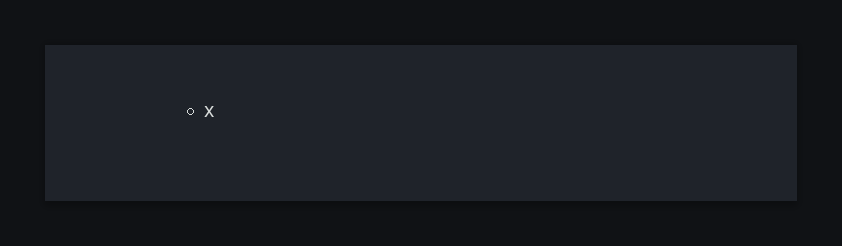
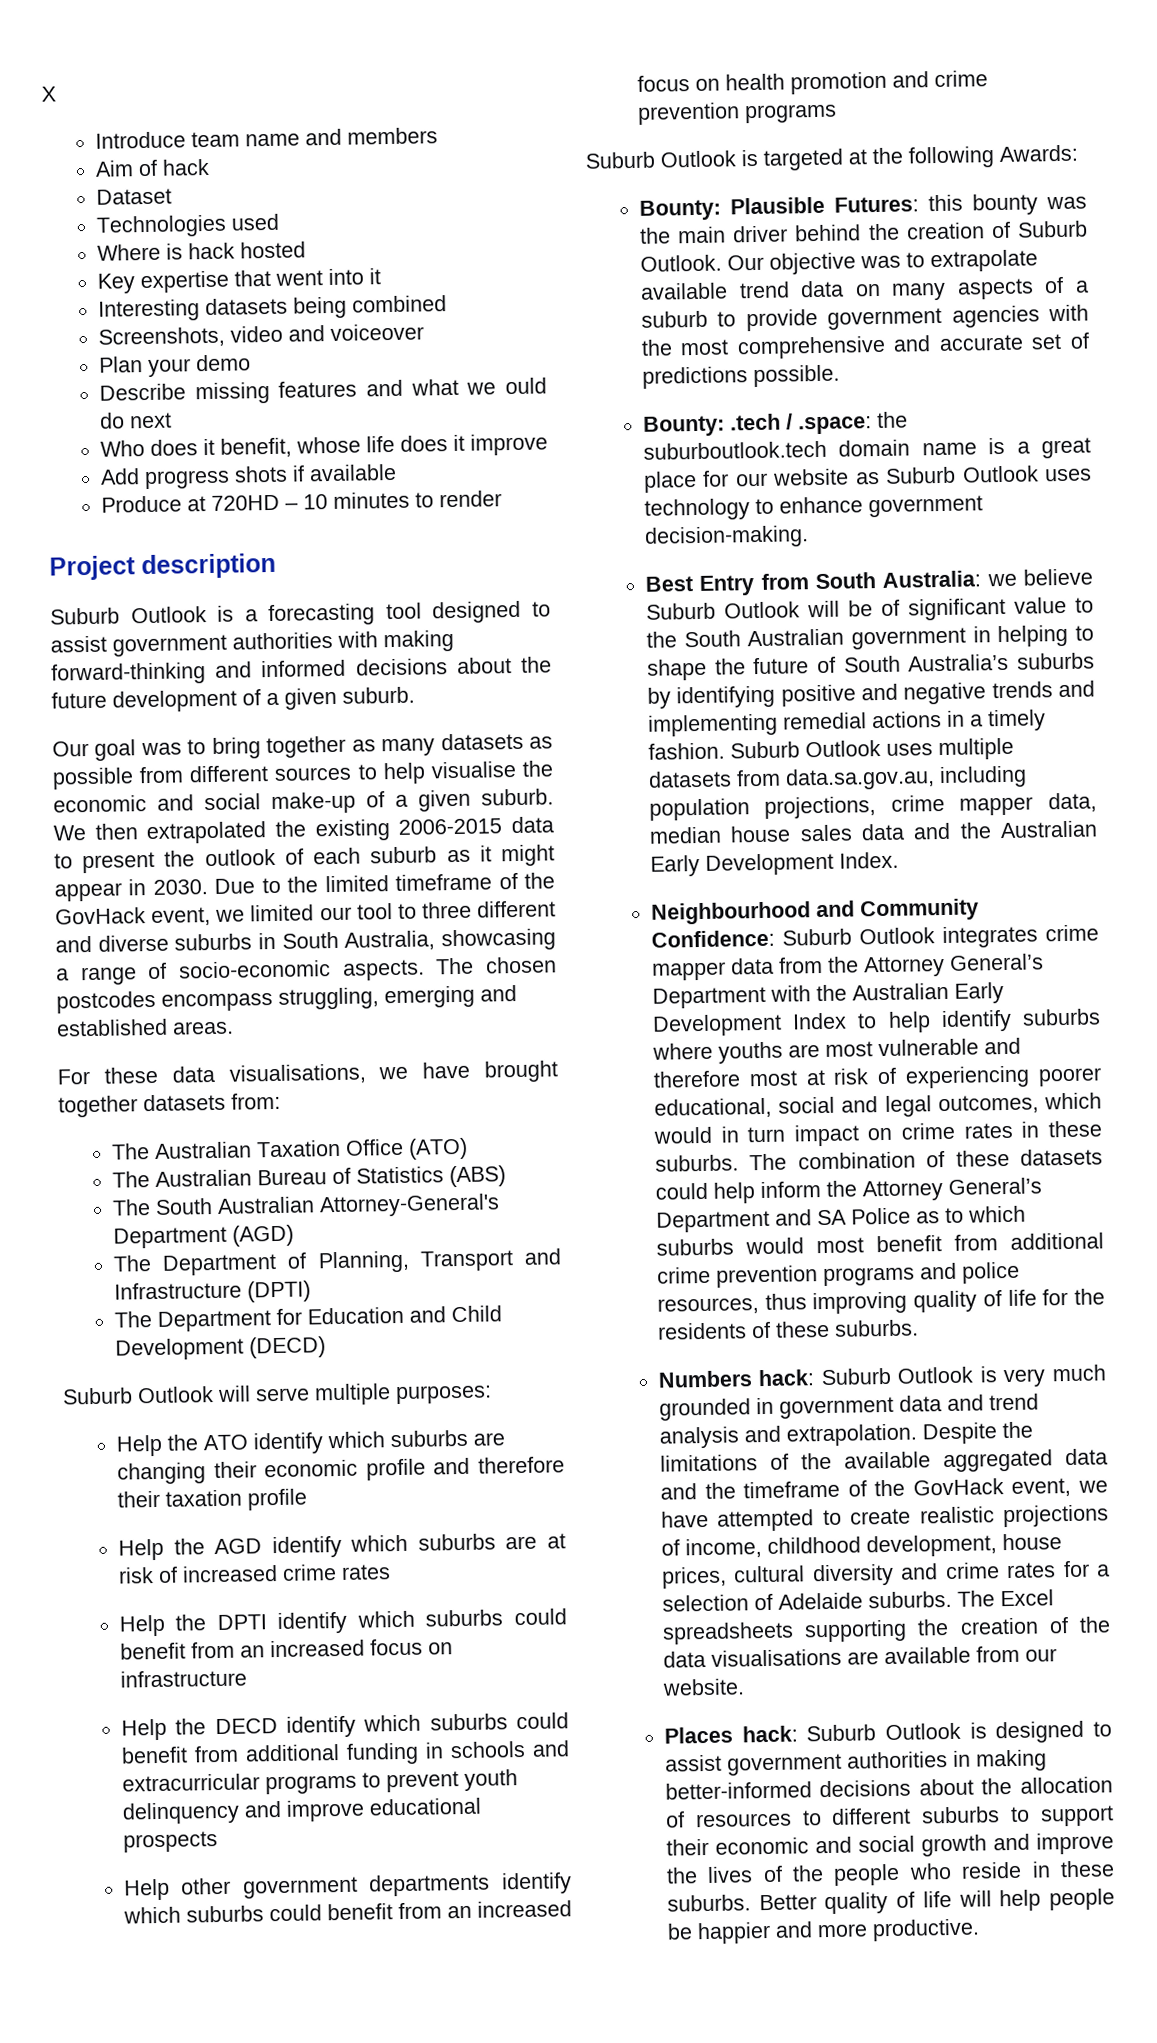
[204,106,215,117] x -> [41,86,56,102] [94,127,438,149] [94,158,210,177] [95,188,172,205] [95,213,279,238] [96,241,306,261] [96,268,381,294] [97,295,447,322] [97,323,424,348] [98,354,251,377] [98,377,548,405] [98,412,172,429] [99,433,548,458] [99,463,397,490] [100,490,502,513] [49,552,276,581] [50,600,551,627] [50,629,454,657] [51,656,552,686] [51,686,415,713] [52,732,554,761] [52,760,554,790] [53,788,554,815] [53,816,554,845] [54,844,555,874] [54,872,556,902] [55,900,556,926] [55,928,556,953] [56,956,557,986] [56,985,517,1014] [56,1018,234,1037] [57,1060,558,1085] [58,1092,281,1118] [110,1137,468,1160] [111,1165,506,1188] [111,1193,500,1218] [112,1224,294,1249] [112,1248,561,1276] [113,1280,311,1303] [113,1305,502,1332] [114,1336,326,1361] [62,1383,492,1406] [115,1429,505,1457] [116,1456,565,1485] [116,1488,307,1511] [117,1533,566,1561] [117,1564,391,1584] [118,1608,567,1637] [119,1638,453,1660] [119,1669,247,1688] [120,1712,569,1741] [120,1740,570,1765] [121,1769,518,1795] [121,1797,481,1825] [122,1831,218,1853] [123,1872,573,1901] [122,1900,572,1924] [636,70,988,95] [636,102,837,125] [585,144,1078,171] [638,193,1087,221] [638,220,1088,244] [639,249,1038,275] [639,276,1089,301] [640,304,1089,332] [640,332,1090,360] [641,364,840,389] [642,411,908,437] [642,437,1091,460] [642,465,1092,493] [643,495,983,521] [643,525,809,549] [644,568,1093,596] [645,596,1094,621] [645,624,1094,650] [646,652,1095,681] [646,680,1095,709] [646,709,1046,737] [647,737,1014,761] [647,765,1027,791] [648,792,1097,821] [648,820,1098,844] [649,851,899,877] [650,898,979,925] [650,924,1099,949] [651,953,1044,981] [651,982,1004,1009] [651,1008,1101,1037] [651,1037,1021,1064] [652,1065,1102,1089] [653,1092,1102,1119] [652,1120,1102,1147] [654,1148,1103,1172] [654,1177,1042,1204] [655,1205,1026,1233] [655,1232,1104,1256] [656,1261,1020,1288] [656,1288,1105,1315] [656,1319,919,1340] [657,1364,1106,1388] [658,1393,1039,1421] [658,1421,1033,1449] [659,1448,1108,1473] [659,1477,1108,1500] [660,1504,1109,1532] [660,1533,1062,1559] [660,1560,1110,1589] [661,1589,1054,1612] [661,1616,1111,1645] [662,1645,1057,1668] [661,1678,745,1696] [663,1720,1112,1744] [664,1749,1047,1776] [664,1776,1113,1800] [664,1805,1114,1828] [665,1832,1114,1857] [665,1860,1115,1886] [666,1888,1115,1915] [666,1918,980,1945] X // Introduce team name and members // Aim of hack // Dataset // Technologies used // Where is hack hosted // Key expertise that went into it // Interesting datasets being combined // Screenshots, video and voiceover // Plan your demo // Describe missing features and what we ould do next // Who does it benefit, whose life does it improve // Add progress shots if available // Produce at 720HD – 10 minutes to render // Project description // Suburb Outlook is a forecasting tool designed to assist government authorities with making forward-thinking and informed decisions about the future development of a given suburb. // Our goal was to bring together as many datasets as possible from different sources to help visualise the economic and social make-up of a given suburb. We then extrapolated the existing 2006-2015 data to present the outlook of each suburb as it might appear in 2030. Due to the limited timeframe of the GovHack event, we limited our tool to three different and diverse suburbs in South Australia, showcasing a range of socio-economic aspects. The chosen postcodes encompass struggling, emerging and established areas. // For these data visualisations, we have brought together datasets from: // The Australian Taxation Office (ATO) // The Australian Bureau of Statistics (ABS) // The South Australian Attorney-General's Department (AGD) // The Department of Planning, Transport and Infrastructure (DPTI) // The Department for Education and Child Development (DECD) // Suburb Outlook will serve multiple purposes: // Help the ATO identify which suburbs are changing their economic profile and therefore their taxation profile // Help the AGD identify which suburbs are at risk of increased crime rates // Help the DPTI identify which suburbs could benefit from an increased focus on infrastructure // Help the DECD identify which suburbs could benefit from additional funding in schools and extracurricular programs to prevent youth delinquency and improve educational prospects // Help other government departments identify which suburbs could benefit from an increased focus on health promotion and crime prevention programs // Suburb Outlook is targeted at the following Awards: // Bounty: Plausible Futures: this bounty was the main driver behind the creation of Suburb Outlook. Our objective was to extrapolate available trend data on many aspects of a suburb to provide government agencies with the most comprehensive and accurate set of predictions possible. // Bounty: .tech / .space: the suburboutlook.tech domain name is a great place for our website as Suburb Outlook uses technology to enhance government decision-making. // Best Entry from South Australia: we believe Suburb Outlook will be of significant value to the South Australian government in helping to shape the future of South Australia’s suburbs by identifying positive and negative trends and implementing remedial actions in a timely fashion. Suburb Outlook uses multiple datasets from data.sa.gov.au, including population projections, crime mapper data, median house sales data and the Australian Early Development Index. // Neighbourhood and Community Confidence: Suburb Outlook integrates crime mapper data from the Attorney General’s Department with the Australian Early Development Index to help identify suburbs where youths are most vulnerable and therefore most at risk of experiencing poorer educational, social and legal outcomes, which would in turn impact on crime rates in these suburbs. The combination of these datasets could help inform the Attorney General’s Department and SA Police as to which suburbs would most benefit from additional crime prevention programs and police resources, thus improving quality of life for the residents of these suburbs. // Numbers hack: Suburb Outlook is very much grounded in government data and trend analysis and extrapolation. Despite the limitations of the available aggregated data and the timeframe of the GovHack event, we have attempted to create realistic projections of income, childhood development, house prices, cultural diversity and crime rates for a selection of Adelaide suburbs. The Excel spreadsheets supporting the creation of the data visualisations are available from our website. // Places hack: Suburb Outlook is designed to assist government authorities in making better-informed decisions about the allocation of resources to different suburbs to support their economic and social growth and improve the lives of the people who reside in these suburbs. Better quality of life will help people be happier and more productive.

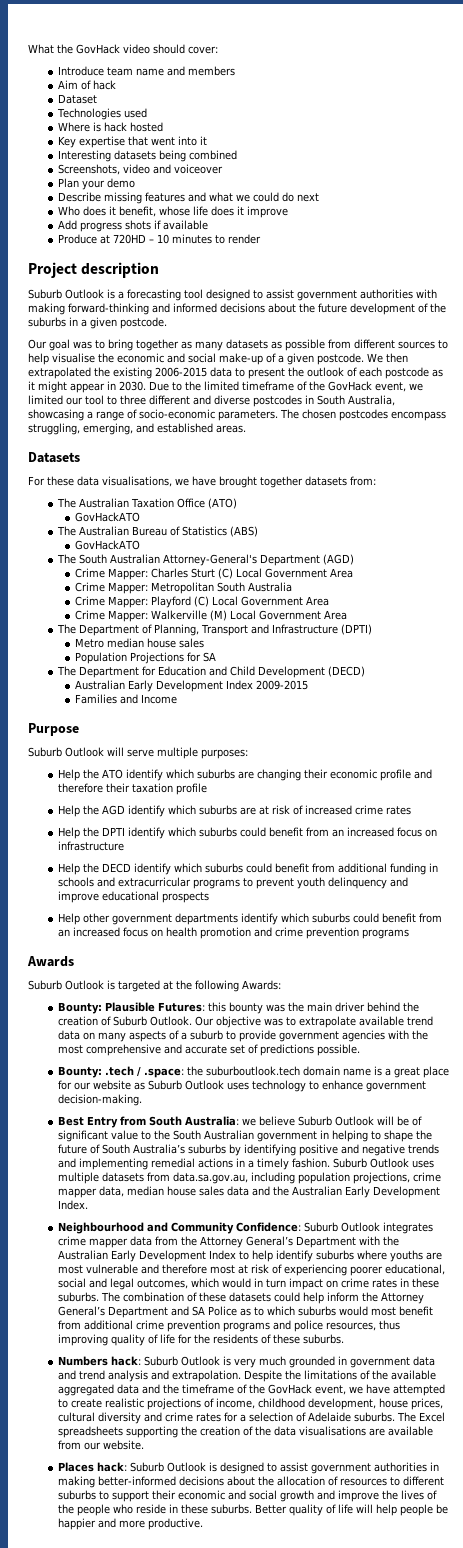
[41,86,56,102] X -> [28,44,218,54] What the GovHack video should cover:
[505,377,548,395] ould -> [252,192,279,202] could
[266,686,415,710] a given suburb. -> [430,303,446,313] [28,317,167,329] the suburbs in a given postcode.
[481,788,554,806] suburb. -> [317,353,364,365] postcode.
[370,846,438,864] suburb -> [385,367,429,379] postcode
[174,933,253,951] suburbs -> [253,395,302,407] postcodes
[341,959,425,981] aspects. -> [218,410,278,421] parameters.
[384,985,475,1009] emerging -> [83,423,133,435] emerging,
(234, 1027) none -> [28,452,80,463] // Datasets
(468, 1148) none -> [74,512,140,522] // GovHackATO
(506, 1176) none -> [74,540,140,550] // GovHackATO
(294, 1235) none -> [74,568,353,580] [74,582,292,594] [74,596,329,608] [74,610,347,622] // Crime Mapper: Charles Sturt (C) Local Government Area // Crime Mapper: Metropolitan South Australia // Crime Mapper: Playford (C) Local Government Area // Crime Mapper: Walkerville (M) Local Government Area
(311, 1291) none -> [74,638,204,648] [74,652,216,664] // Metro median house sales // Population Projections for SA
(326, 1347) none -> [74,680,308,692] [74,694,177,704] [28,723,79,736] // Australian Early Development Index 2009-2015 // Families and Income // Purpose
(837, 113) none -> [27,956,74,967] // Awards

